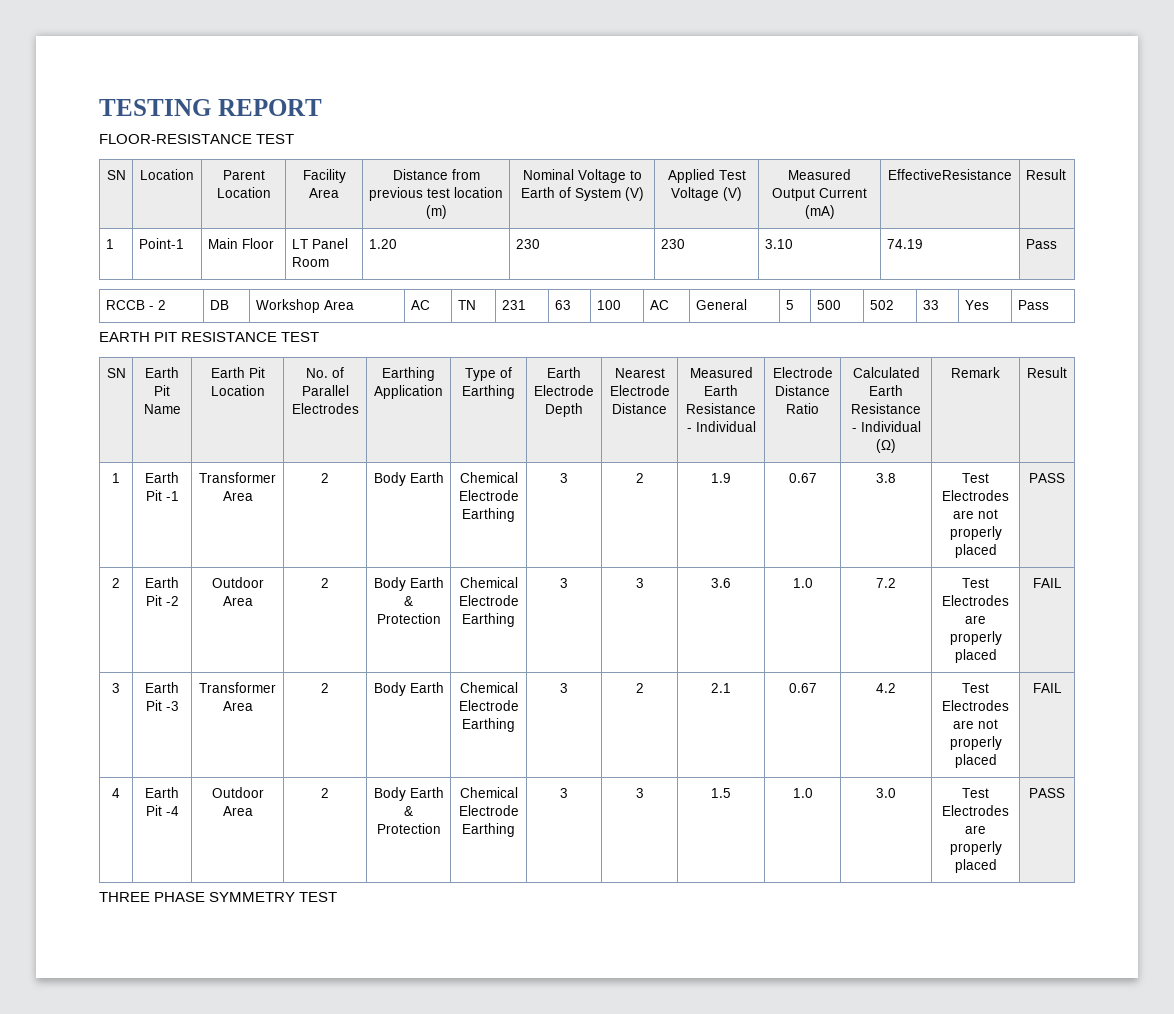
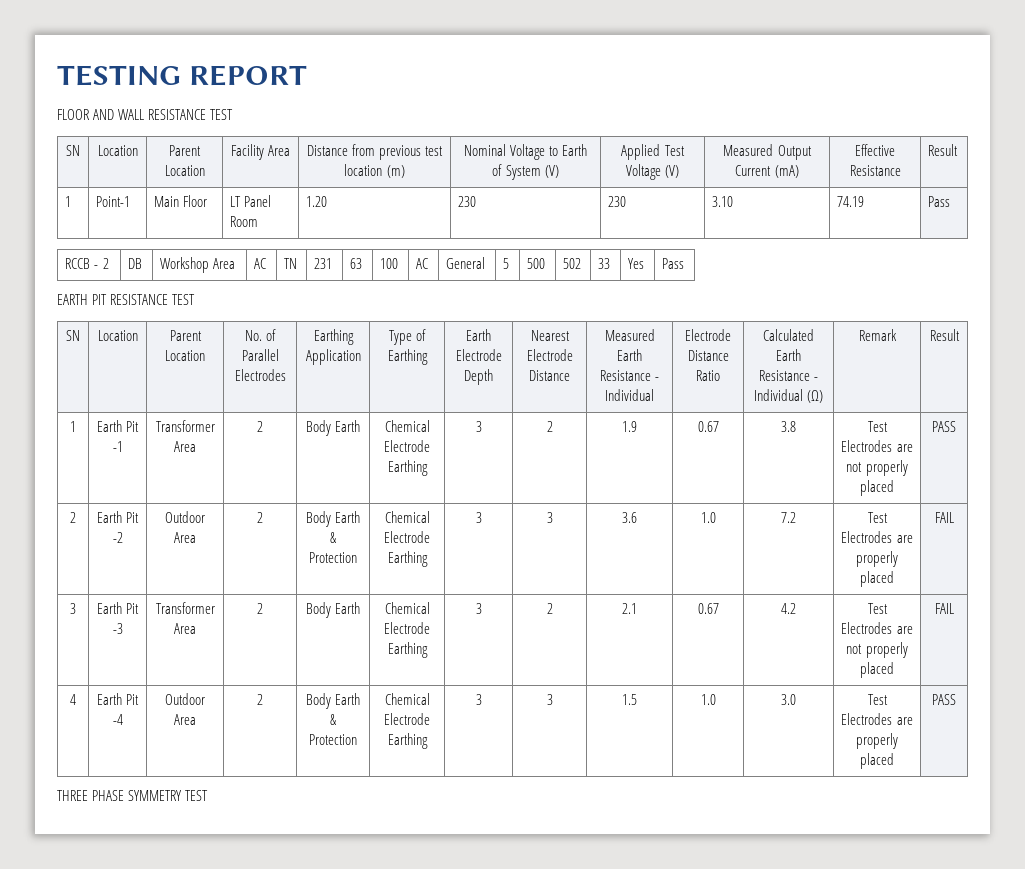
[99,134,252,144] FLOOR-RESISTANCE -> [57,109,207,120] FLOOR AND WALL RESISTANCE
[888,169,1012,180] EffectiveResistance -> [855,144,895,156] [849,165,901,176] Effective Resistance
[145,367,179,378] [154,385,170,396] [143,404,181,414] [210,367,265,378] Earth Pit Name | Earth Pit -> [97,330,138,341] [169,330,202,341] Location | Parent

